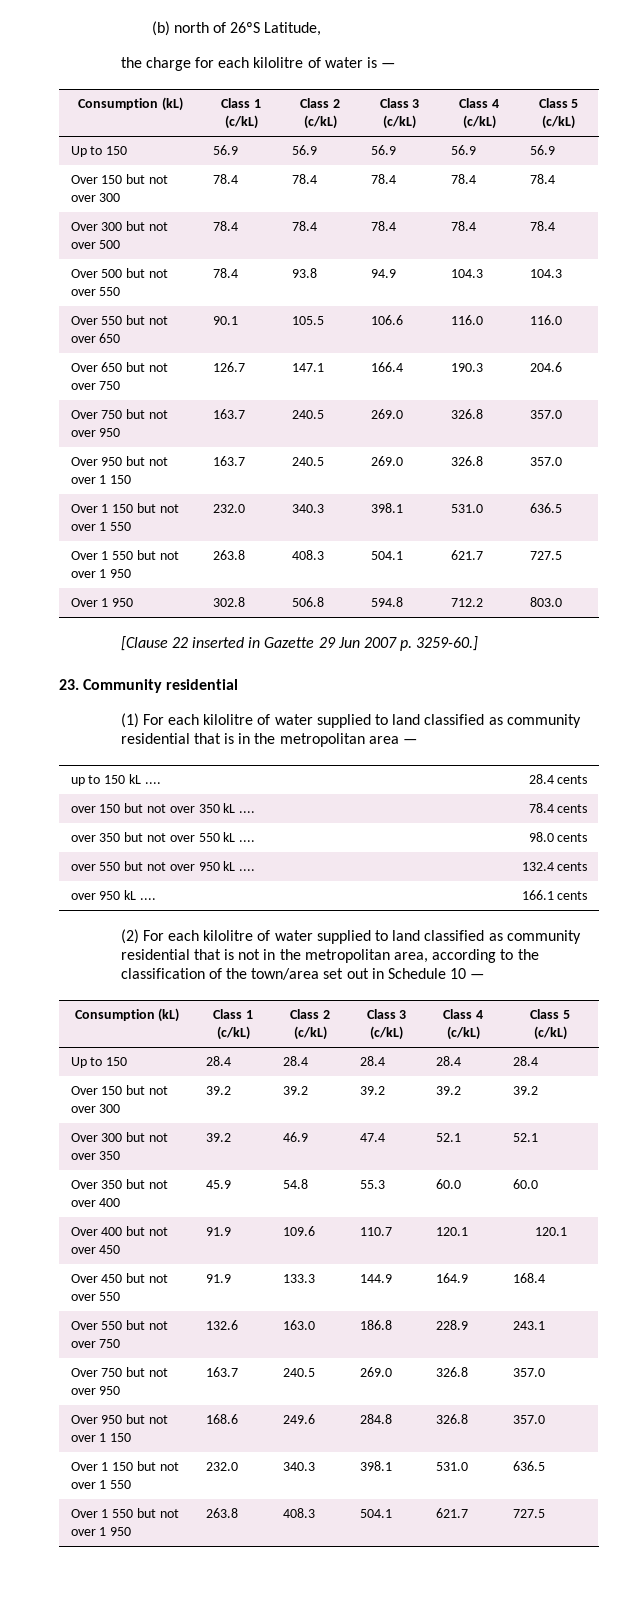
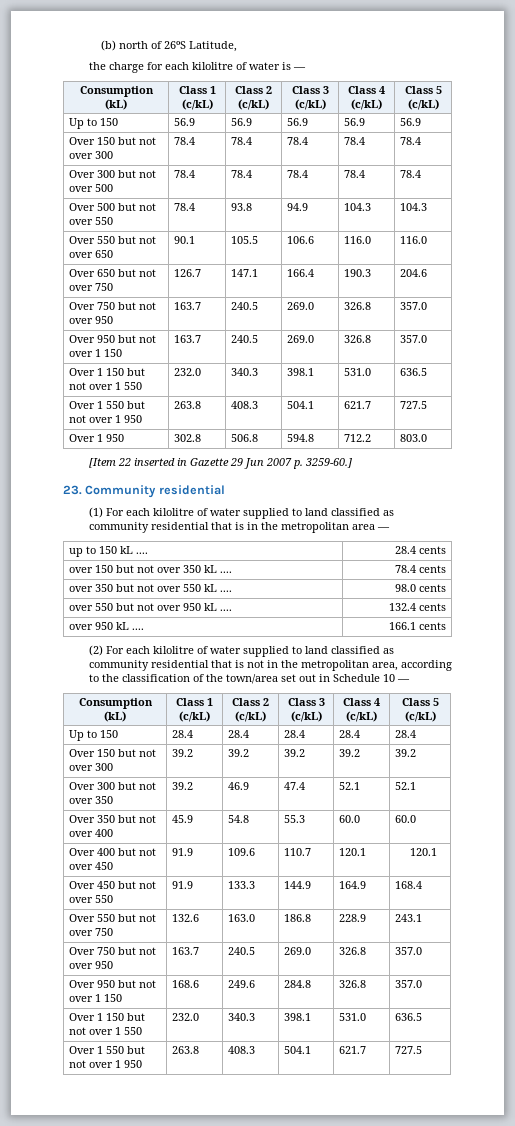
[120,636,168,651] [Clause -> [88,458,116,468] [Item

